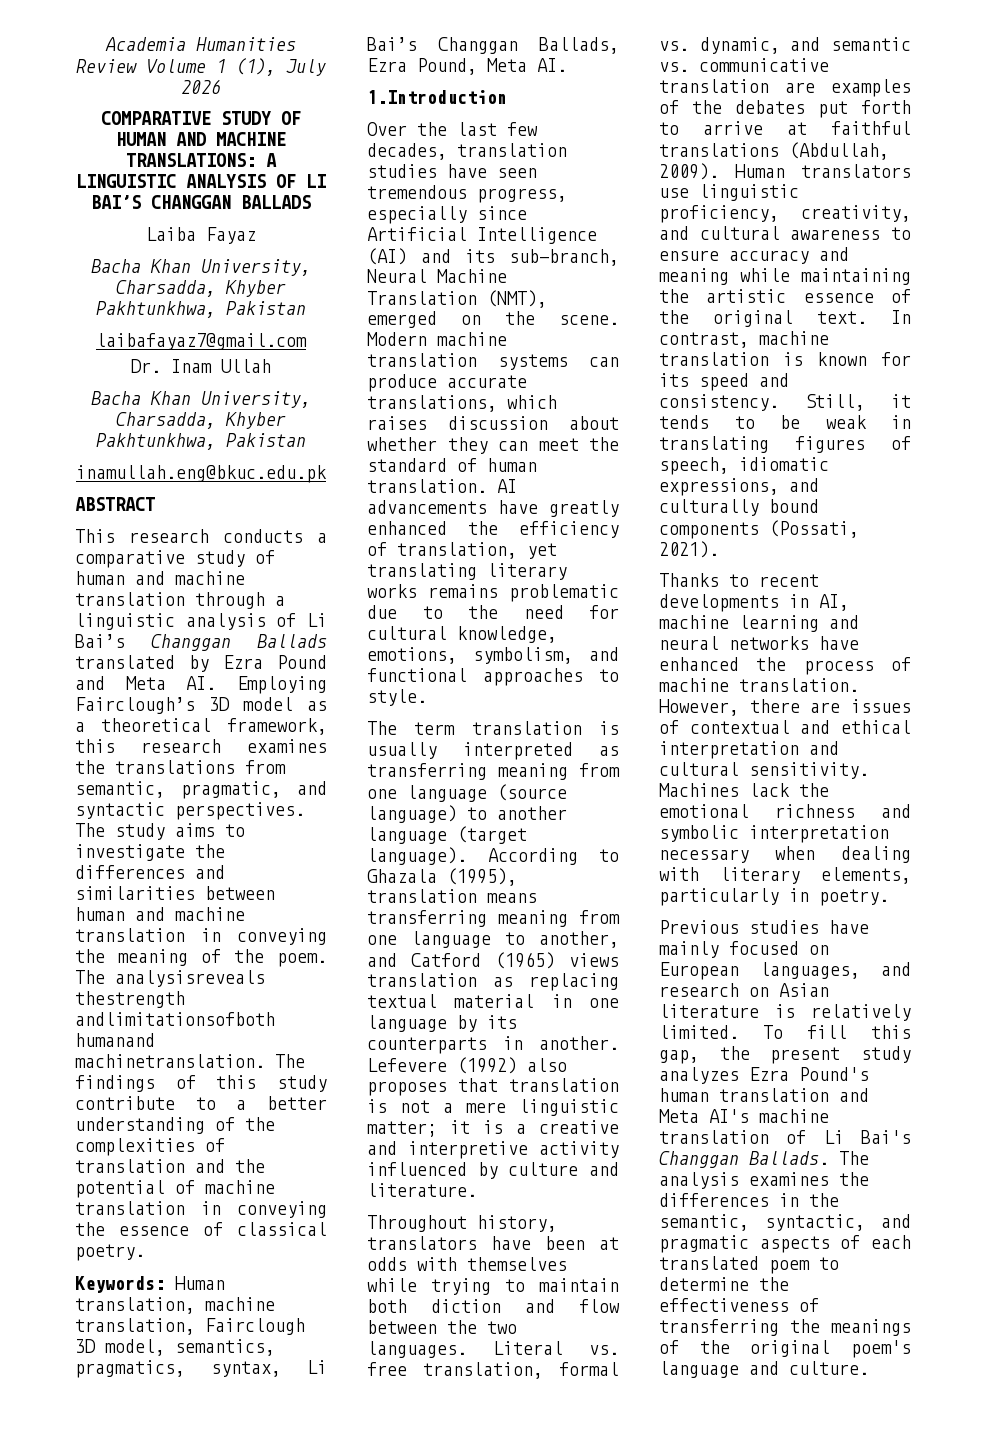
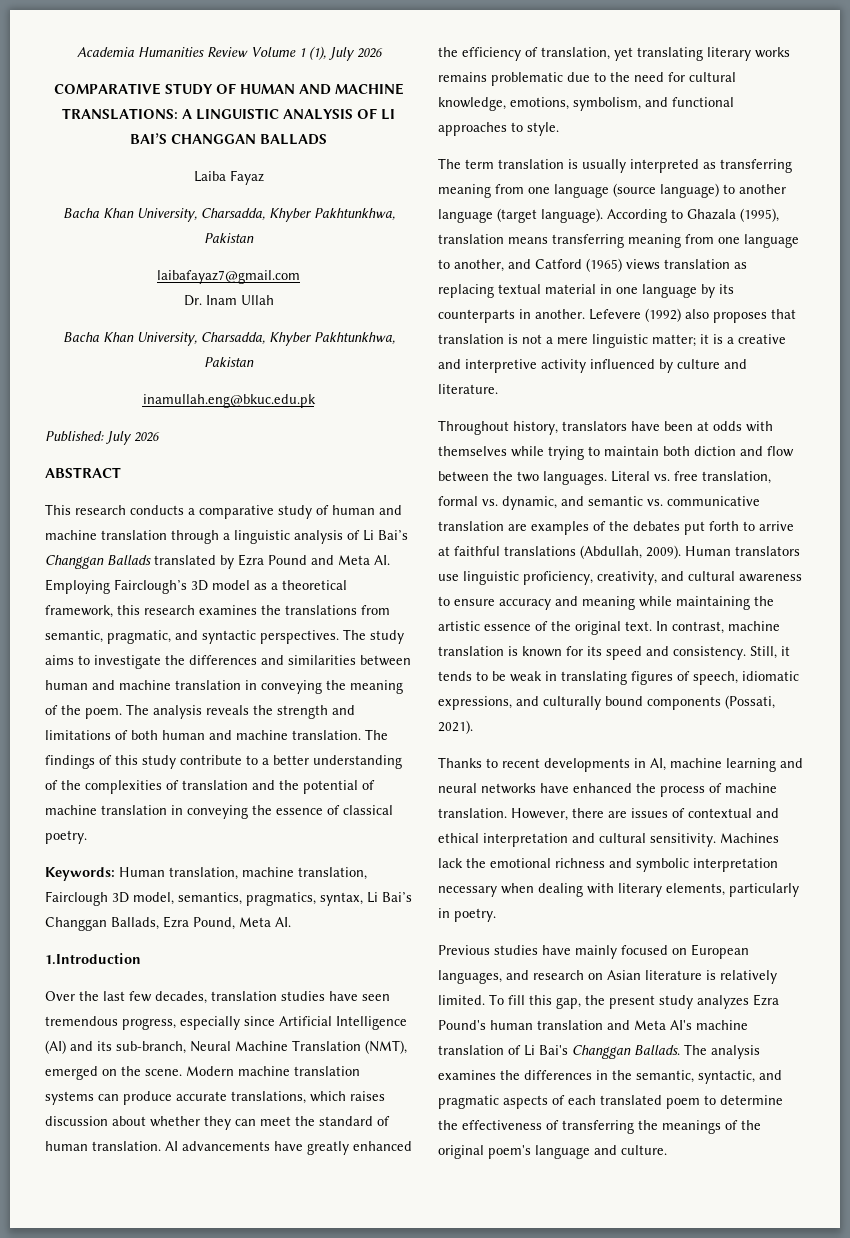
(327, 474) none -> [45,431,160,445] // Published: July 2026
[115,970,265,987] [75,991,185,1008] [75,1012,275,1026] [75,1033,155,1047] [75,1054,265,1068] analysisreveals thestrength andlimitationsofboth humanand machinetranslation. -> [153,705,355,719] [45,730,361,740] analysis reveals the strength and limitations of both human and machine translation.

